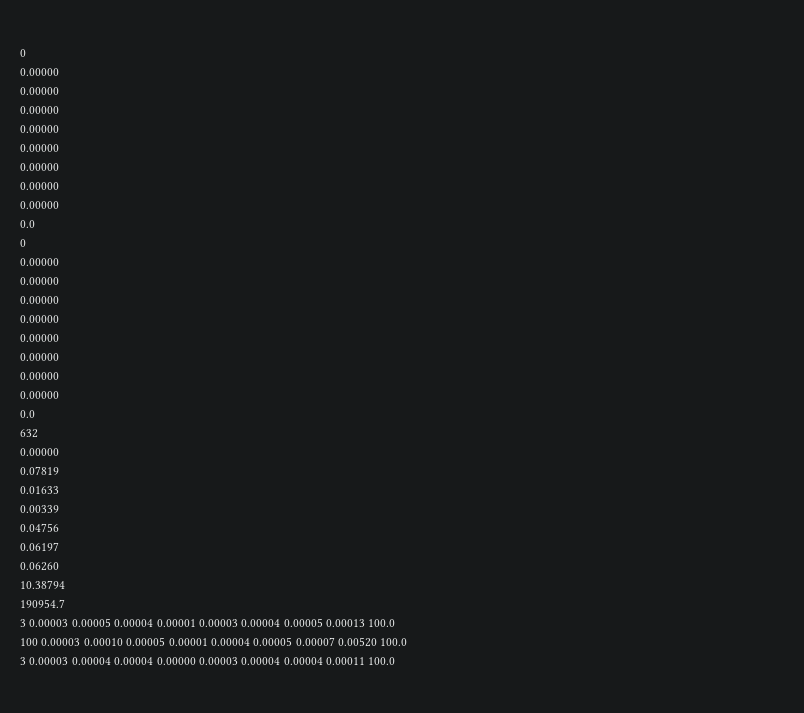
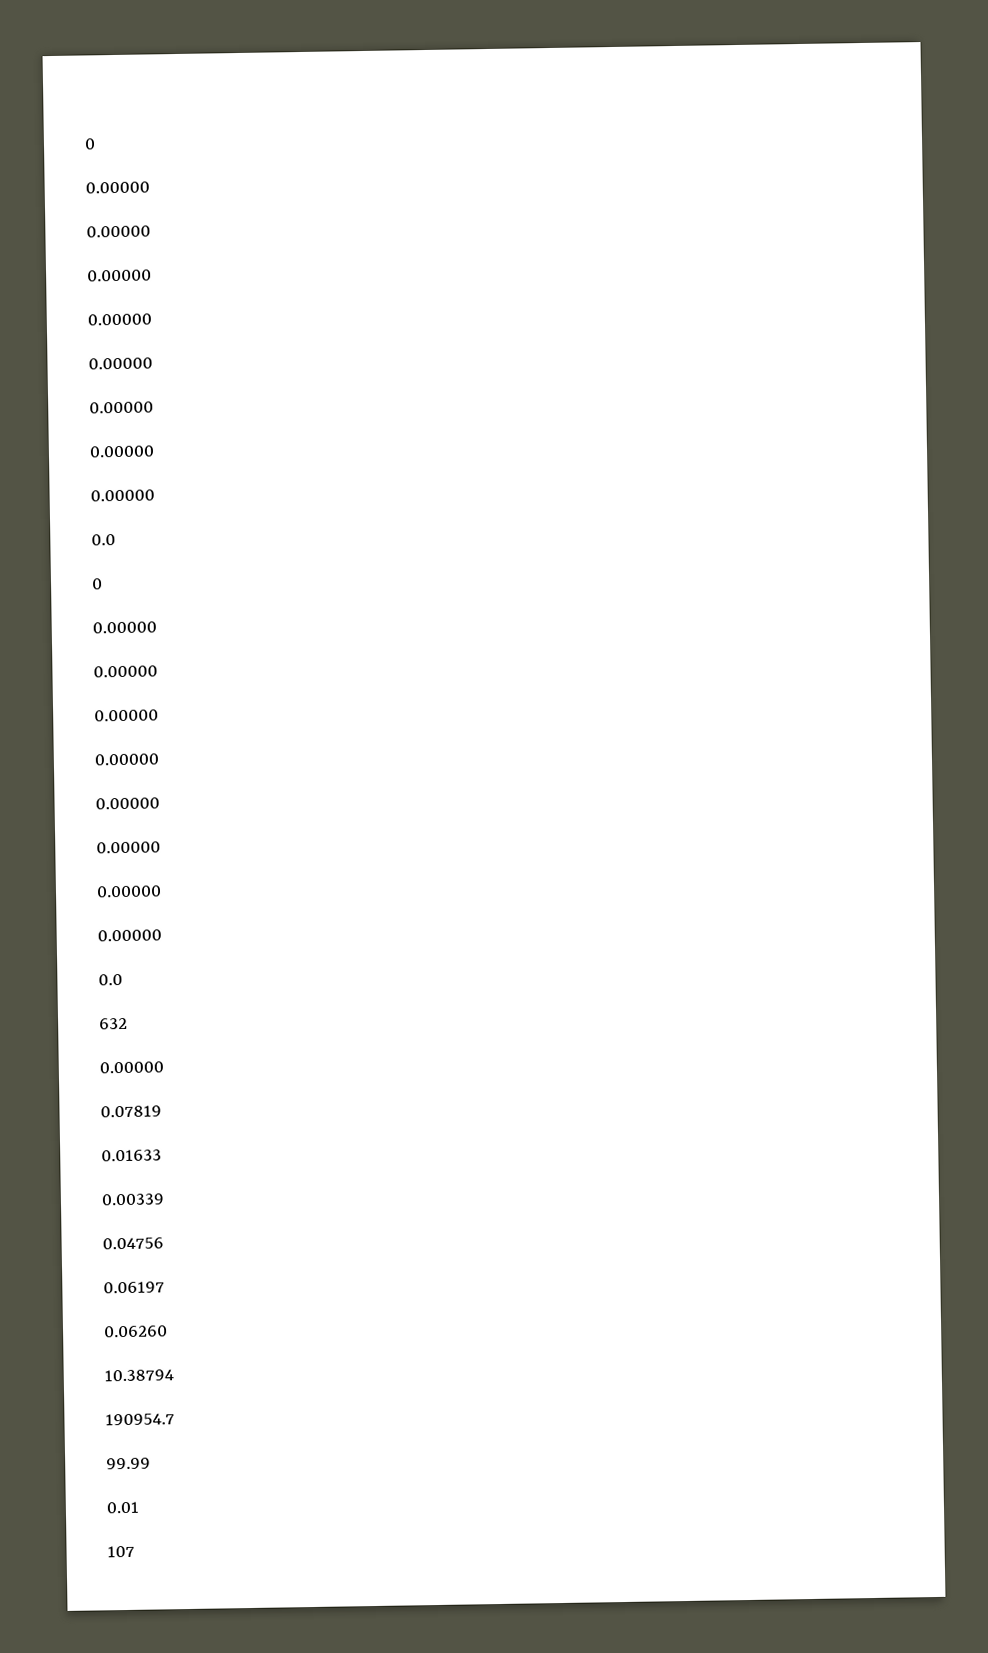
[20,618,396,627] [20,637,408,647] [20,657,396,665] 3 0.00003 0.00005 0.00004 0.00001 0.00003 0.00004 0.00005 0.00013 100.0 // 100 0.00003 0.00010 0.00005 0.00001 0.00004 0.00005 0.00007 0.00520 100.0 // 3 0.00003 0.00004 0.00004 0.00000 0.00003 0.00004 0.00004 0.00011 100.0 -> [106,1457,151,1470] [106,1501,139,1514] [107,1545,135,1558] 99.99 // 0.01 // 107

